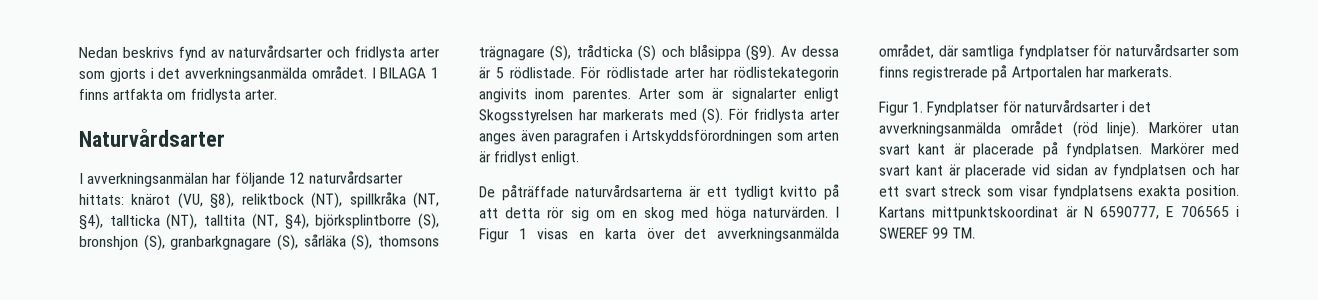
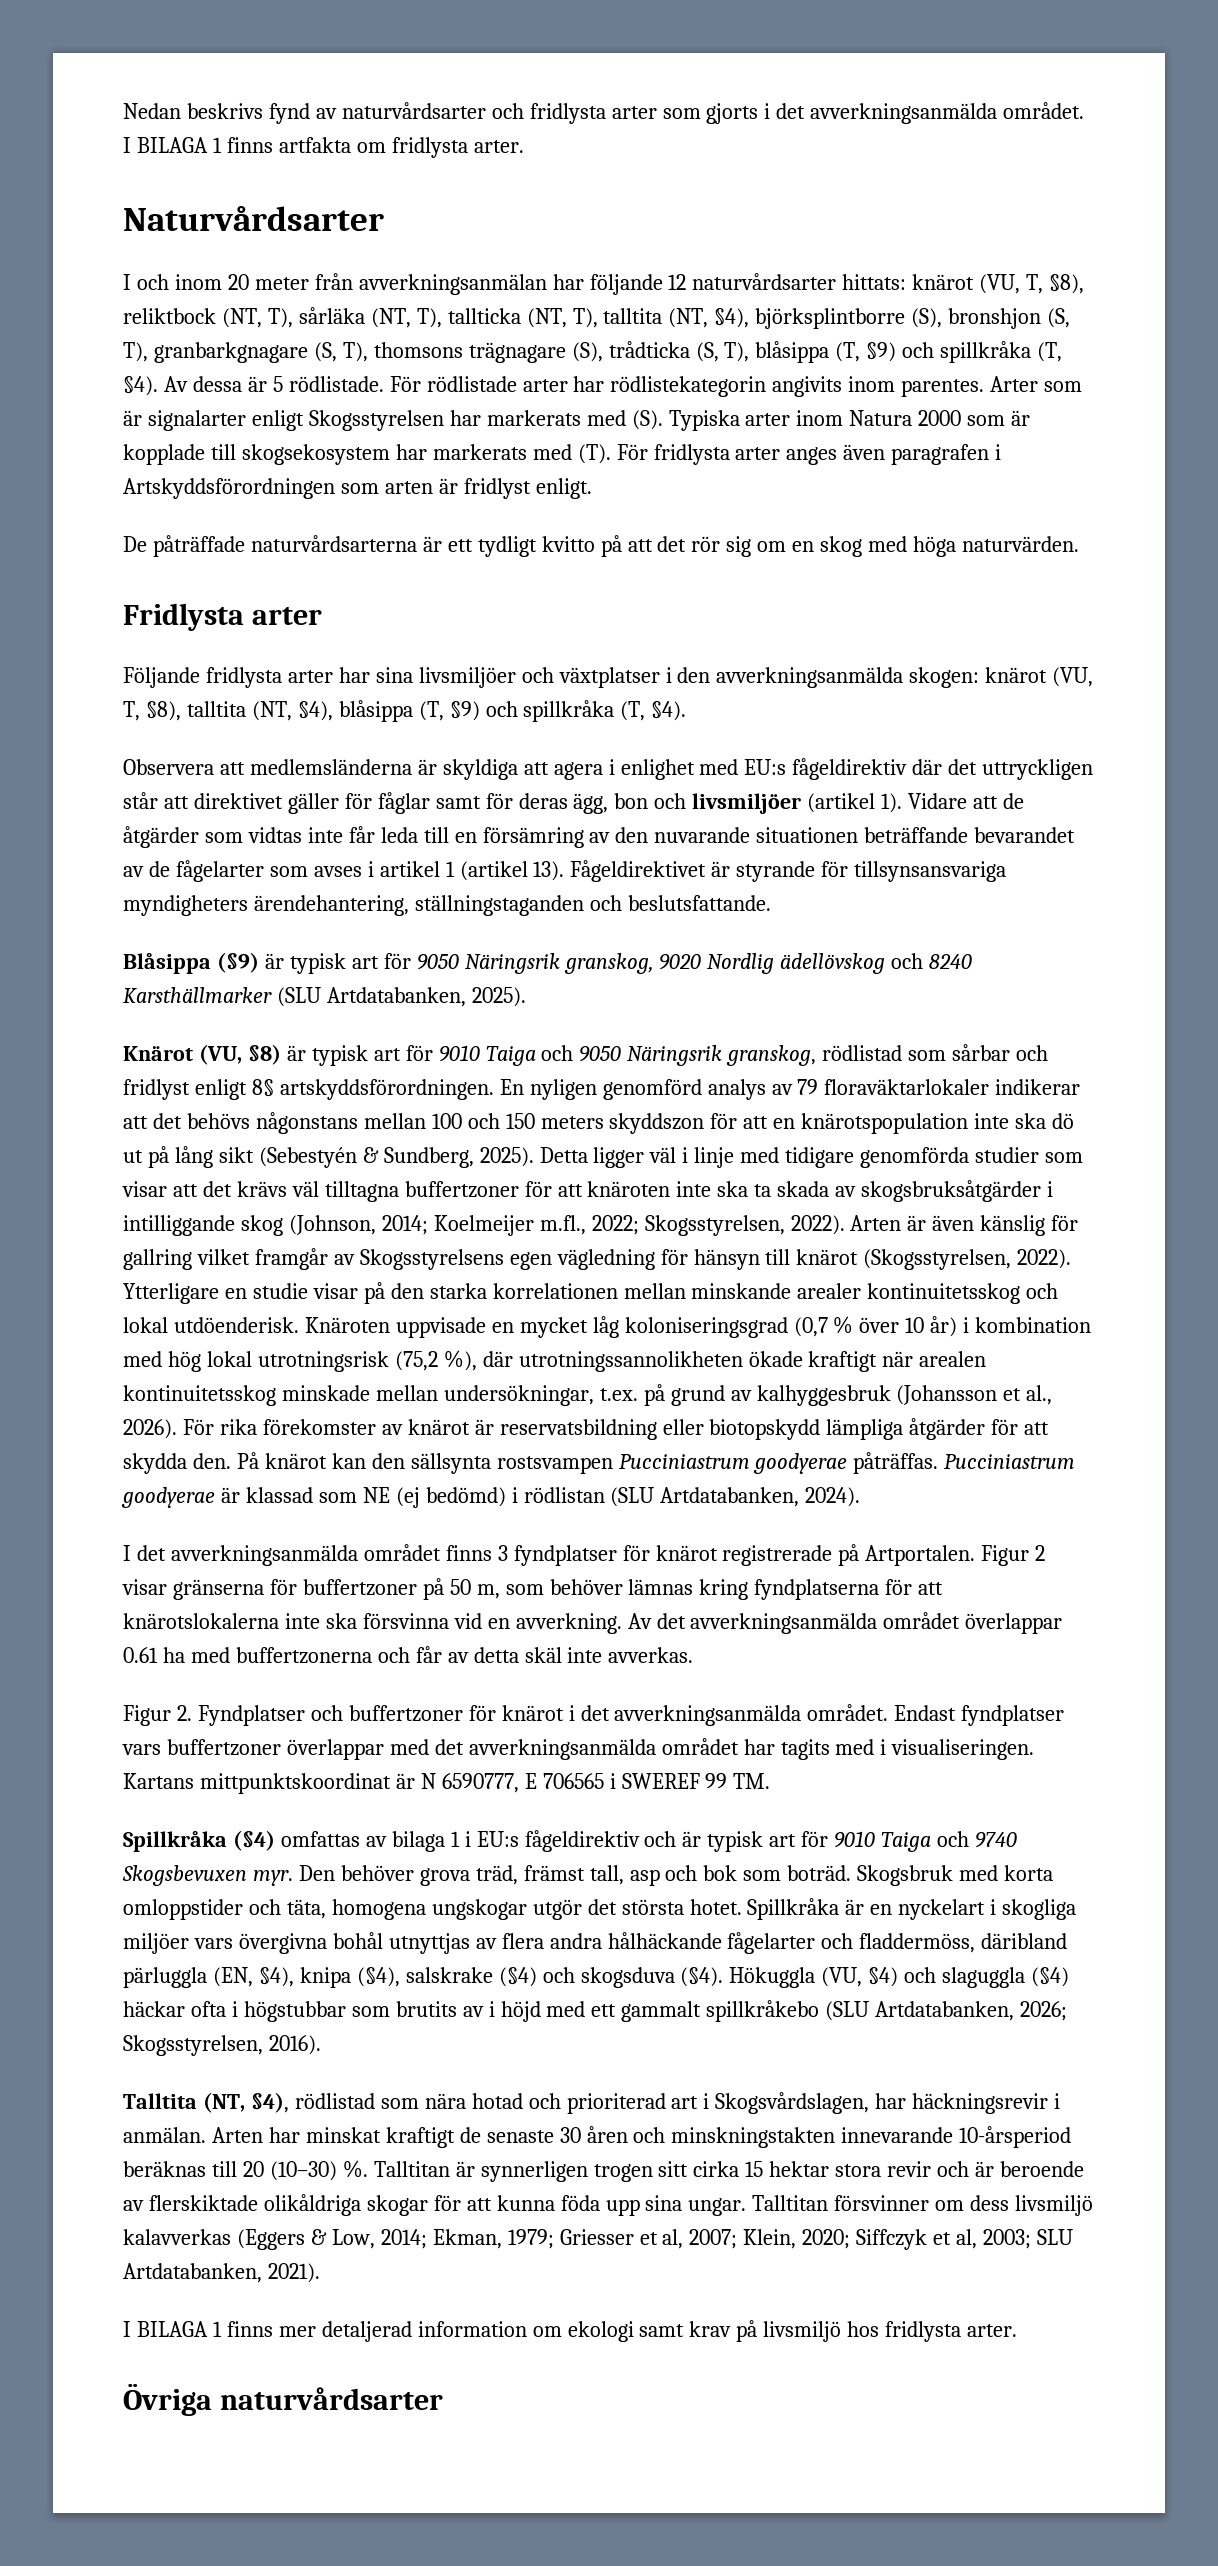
(84, 179) none -> [136,273,353,290] och inom 20 meter från
(204, 200) none -> [1026,274,1044,294] T,
[311,191,440,209] [79,213,199,231] (NT), spillkråka (NT, §4), tallticka (NT), -> [221,307,598,328] (NT, T), sårläka (NT, T), tallticka (NT, T),
[143,233,440,251] [478,43,776,62] (S), granbarkgnagare (S), sårläka (S), thomsons trägnagare (S), trådticka (S) och blåsippa (§9). -> [1047,308,1071,328] [123,341,1063,363] [123,376,158,396] (S, T), granbarkgnagare (S, T), thomsons trägnagare (S), trådticka (S, T), blåsippa (T, §9) och spillkråka (T, §4).
(724, 115) none -> [668,410,1031,431] [123,444,611,465] Typiska arter inom Natura 2000 som är kopplade till skogsekosystem har markerats med (T).
[505,207,542,219] detta -> [657,536,687,552] det
[835,206,840,218] [479,227,840,243] [878,43,1239,60] [878,64,1172,81] [878,99,1152,116] [878,120,1239,138] [878,141,1240,158] [879,163,1241,179] [879,184,1240,200] I Figur 1 visas en karta över det avverkningsanmälda området, där samtliga fyndplatser för naturvårdsarter som finns registrerade på Artportalen har markerats. // Figur 1. Fyndplatser för naturvårdsarter i det avverkningsanmälda området (röd linje). Markörer utan svart kant är placerade på fyndplatsen. Markörer med svart kant är placerade vid sidan av fyndplatsen och har ett svart streck som visar fyndplatsens exakta position. -> [123,603,322,631] [123,667,1094,688] [123,700,687,722] [123,758,1094,780] [123,792,1024,814] [123,826,1076,848] [123,860,1007,882] [123,895,771,916] [123,952,973,974] [123,987,526,1007] [123,1044,1049,1066] [123,1079,1081,1100] [123,1112,1075,1134] [123,1146,1083,1168] [122,1180,1054,1202] [123,1215,1079,1236] [123,1248,1072,1270] [123,1282,1059,1304] [123,1316,1092,1338] [123,1350,987,1372] [123,1384,1053,1406] [123,1418,1050,1440] [123,1452,1076,1474] [121,1487,861,1508] [123,1544,1046,1566] [122,1578,944,1600] [123,1612,1063,1634] [123,1646,694,1664] [123,1704,1065,1726] [122,1738,1035,1760] // Fridlysta arter // Följande fridlysta arter har sina livsmiljöer och växtplatser i den avverkningsanmälda skogen: knärot (VU, T, §8), talltita (NT, §4), blåsippa (T, §9) och spillkråka (T, §4). // Observera att medlemsländerna är skyldiga att agera i enlighet med EU:s fågeldirektiv där det uttryckligen står att direktivet gäller för fåglar samt för deras ägg, bon och livsmiljöer (artikel 1). Vidare att de åtgärder som vidtas inte får leda till en försämring av den nuvarande situationen beträffande bevarandet av de fågelarter som avses i artikel 1 (artikel 13). Fågeldirektivet är styrande för tillsynsansvariga myndigheters ärendehantering, ställningstaganden och beslutsfattande. // Blåsippa (§9) är typisk art för 9050 Näringsrik granskog, 9020 Nordlig ädellövskog och 8240 Karsthällmarker (SLU Artdatabanken, 2025). // Knärot (VU, §8) är typisk art för 9010 Taiga och 9050 Näringsrik granskog, rödlistad som sårbar och fridlyst enligt 8§ artskyddsförordningen. En nyligen genomförd analys av 79 floraväktarlokaler indikerar att det behövs någonstans mellan 100 och 150 meters skyddszon för att en knärotspopulation inte ska dö ut på lång sikt (Sebestyén & Sundberg, 2025). Detta ligger väl i linje med tidigare genomförda studier som visar att det krävs väl tilltagna buffertzoner för att knäroten inte ska ta skada av skogsbruksåtgärder i intilliggande skog (Johnson, 2014; Koelmeijer m.fl., 2022; Skogsstyrelsen, 2022). Arten är även känslig för gallring vilket framgår av Skogsstyrelsens egen vägledning för hänsyn till knärot (Skogsstyrelsen, 2022). Ytterligare en studie visar på den starka korrelationen mellan minskande arealer kontinuitetsskog och lokal utdöenderisk. Knäroten uppvisade en mycket låg koloniseringsgrad (0,7 % över 10 år) i kombination med hög lokal utrotningsrisk (75,2 %), där utrotningssannolikheten ökade kraftigt när arealen kontinuitetsskog minskade mellan undersökningar, t.ex. på grund av kalhyggesbruk (Johansson et al., 2026). För rika förekomster av knärot är reservatsbildning eller biotopskydd lämpliga åtgärder för att skydda den. På knärot kan den sällsynta rostsvampen Pucciniastrum goodyerae påträffas. Pucciniastrum goodyerae är klassad som NE (ej bedömd) i rödlistan (SLU Artdatabanken, 2024). // I det avverkningsanmälda området finns 3 fyndplatser för knärot registrerade på Artportalen. Figur 2 visar gränserna för buffertzoner på 50 m, som behöver lämnas kring fyndplatserna för att knärotslokalerna inte ska försvinna vid en avverkning. Av det avverkningsanmälda området överlappar 0.61 ha med buffertzonerna och får av detta skäl inte avverkas. // Figur 2. Fyndplatser och buffertzoner för knärot i det avverkningsanmälda området. Endast fyndplatser vars buffertzoner överlappar med det avverkningsanmälda området har tagits med i visualiseringen.
(977, 233) none -> [123,1830,1017,1852] [122,1865,1054,1886] [123,1898,1077,1920] [123,1932,1068,1954] [123,1967,1070,1988] [123,2000,1068,2022] [123,2035,321,2056] [123,2092,1061,2114] [123,2126,1072,2148] [123,2160,1084,2182] [123,2194,1094,2216] [123,2229,1073,2250] [123,2263,320,2283] [123,2320,1018,2342] [123,2384,443,2416] // Spillkråka (§4) omfattas av bilaga 1 i EU:s fågeldirektiv och är typisk art för 9010 Taiga och 9740 Skogsbevuxen myr. Den behöver grova träd, främst tall, asp och bok som boträd. Skogsbruk med korta omloppstider och täta, homogena ungskogar utgör det största hotet. Spillkråka är en nyckelart i skogliga miljöer vars övergivna bohål utnyttjas av flera andra hålhäckande fågelarter och fladdermöss, däribland pärluggla (EN, §4), knipa (§4), salskrake (§4) och skogsduva (§4). Hökuggla (VU, §4) och slaguggla (§4) häckar ofta i högstubbar som brutits av i höjd med ett gammalt spillkråkebo (SLU Artdatabanken, 2026; Skogsstyrelsen, 2016). // Talltita (NT, §4), rödlistad som nära hotad och prioriterad art i Skogsvårdslagen, har häckningsrevir i anmälan. Arten har minskat kraftigt de senaste 30 åren och minskningstakten innevarande 10-årsperiod beräknas till 20 (10–30) %. Talltitan är synnerligen trogen sitt cirka 15 hektar stora revir och är beroende av flerskiktade olikåldriga skogar för att kunna föda upp sina ungar. Talltitan försvinner om dess livsmiljö kalavverkas (Eggers & Low, 2014; Ekman, 1979; Griesser et al, 2007; Klein, 2020; Siffczyk et al, 2003; SLU Artdatabanken, 2021). // I BILAGA 1 finns mer detaljerad information om ekologi samt krav på livsmiljö hos fridlysta arter. // Övriga naturvårdsarter

